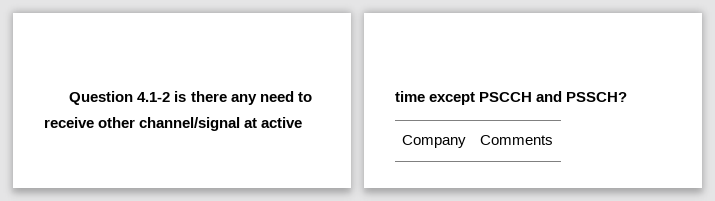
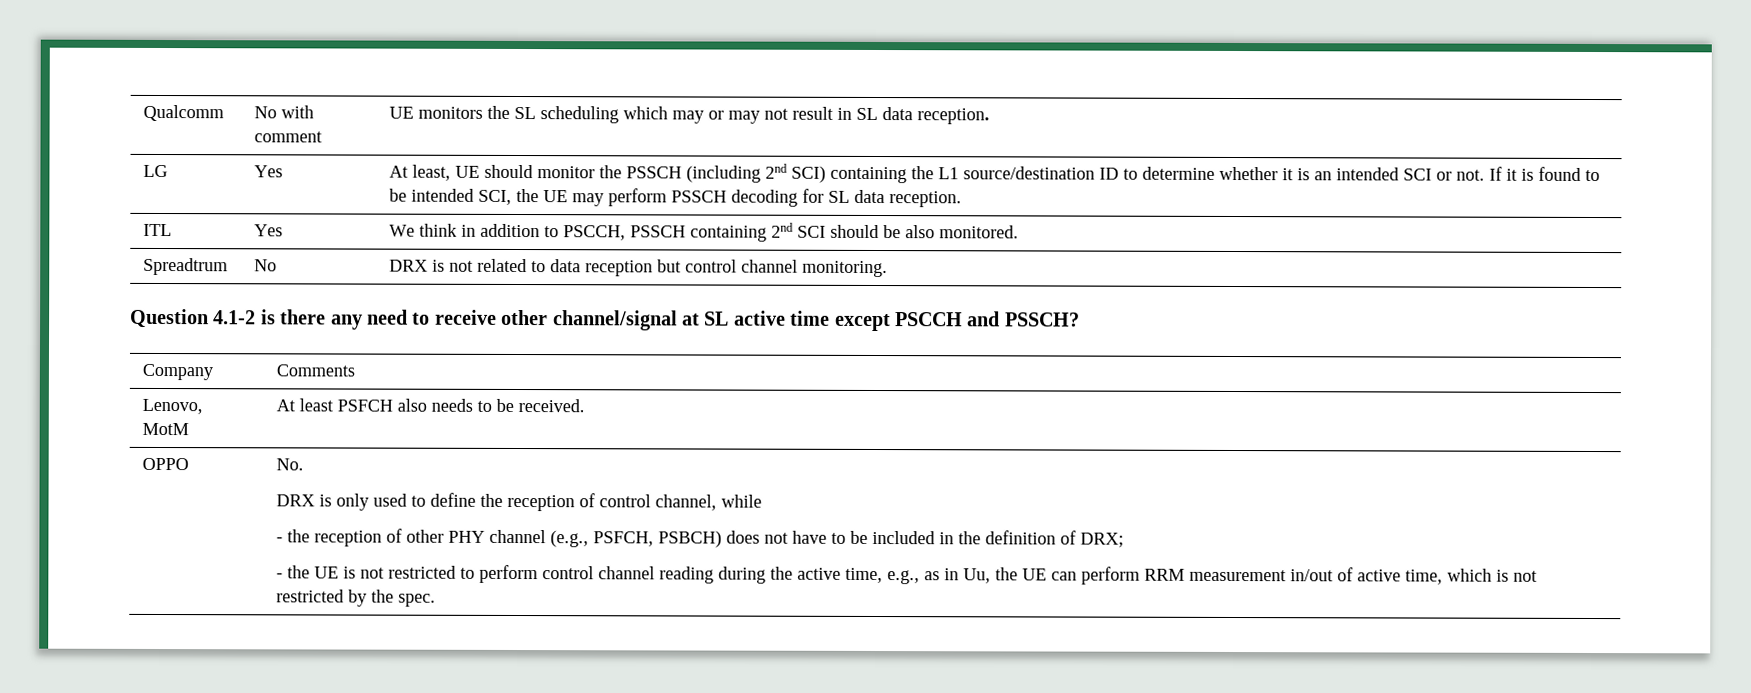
(69, 98) none -> [143,104,225,122] [254,105,315,119] [254,131,323,143] [389,105,991,125] [143,164,169,178] [254,165,284,178] [389,163,1601,184] [389,188,963,208] [143,223,173,237] [254,224,284,237] [389,222,1020,242] [143,257,229,276] [254,259,278,272] [389,258,889,278] Qualcomm | No with comment | UE monitors the SL scheduling which may or may not result in SL data reception. // LG | Yes | At least, UE should monitor the PSSCH (including 2nd SCI) containing the L1 source/destination ID to determine whether it is an intended SCI or not. If it is found to be intended SCI, the UE may perform PSSCH decoding for SL data reception. // ITL | Yes | We think in addition to PSCCH, PSSCH containing 2nd SCI should be also monitored. // Spreadtrum | No | DRX is not related to data reception but control channel monitoring. //
(258, 123) none -> [704,311,730,326] SL
(553, 140) none -> [142,398,204,415] [142,422,190,436] [276,398,586,413] [142,457,190,471] [276,458,305,471] [276,492,763,512] [276,528,1125,548] [276,564,1538,585] [276,589,437,607] // Lenovo, MotM | At least PSFCH also needs to be received. // OPPO | No. // DRX is only used to define the reception of control channel, while // - the reception of other PHY channel (e.g., PSFCH, PSBCH) does not have to be included in the definition of DRX; // - the UE is not restricted to perform control channel reading during the active time, e.g., as in Uu, the UE can perform RRM measurement in/out of active time, which is not restricted by the spec.

